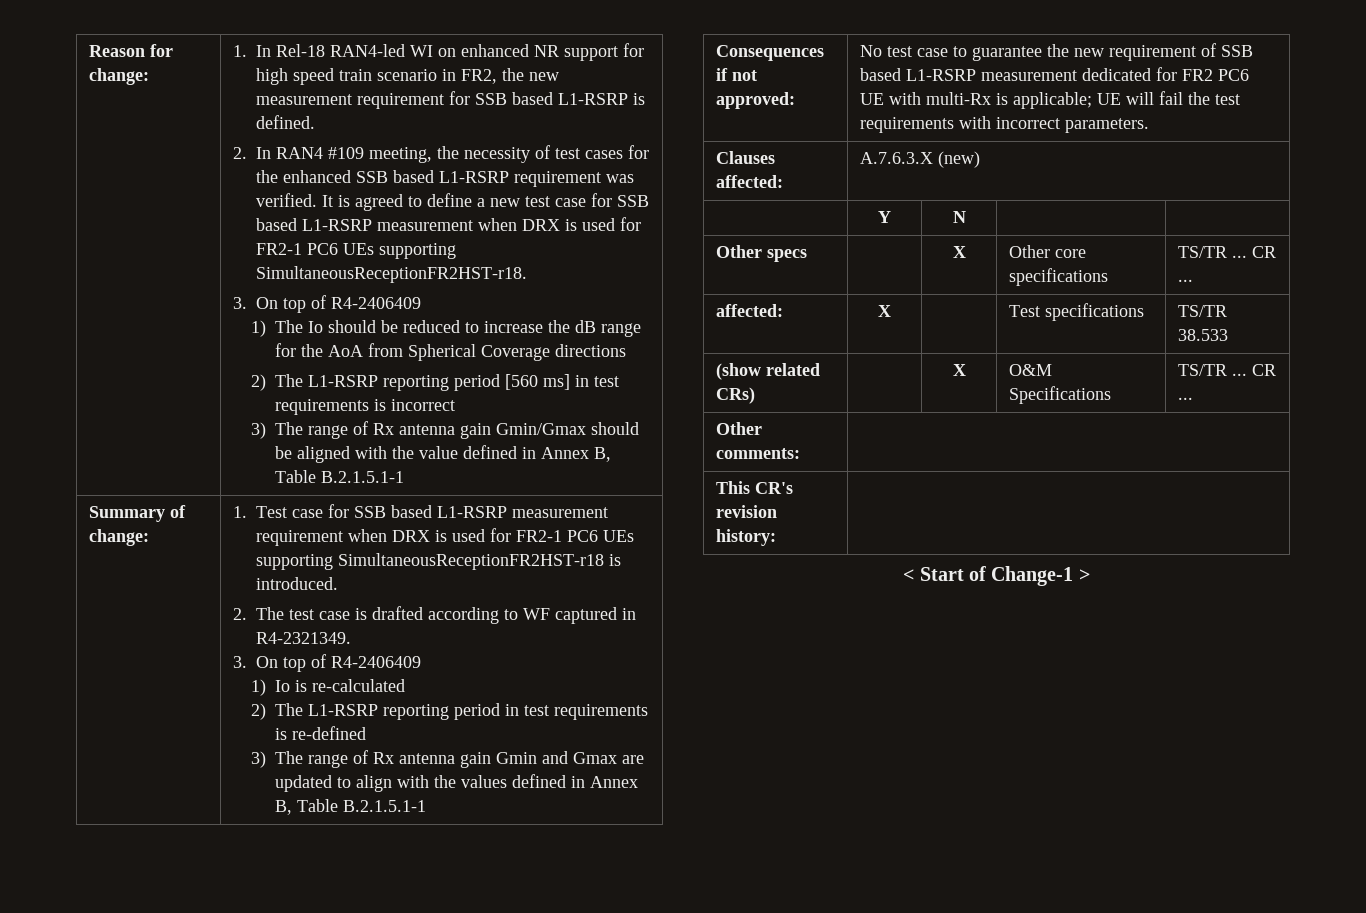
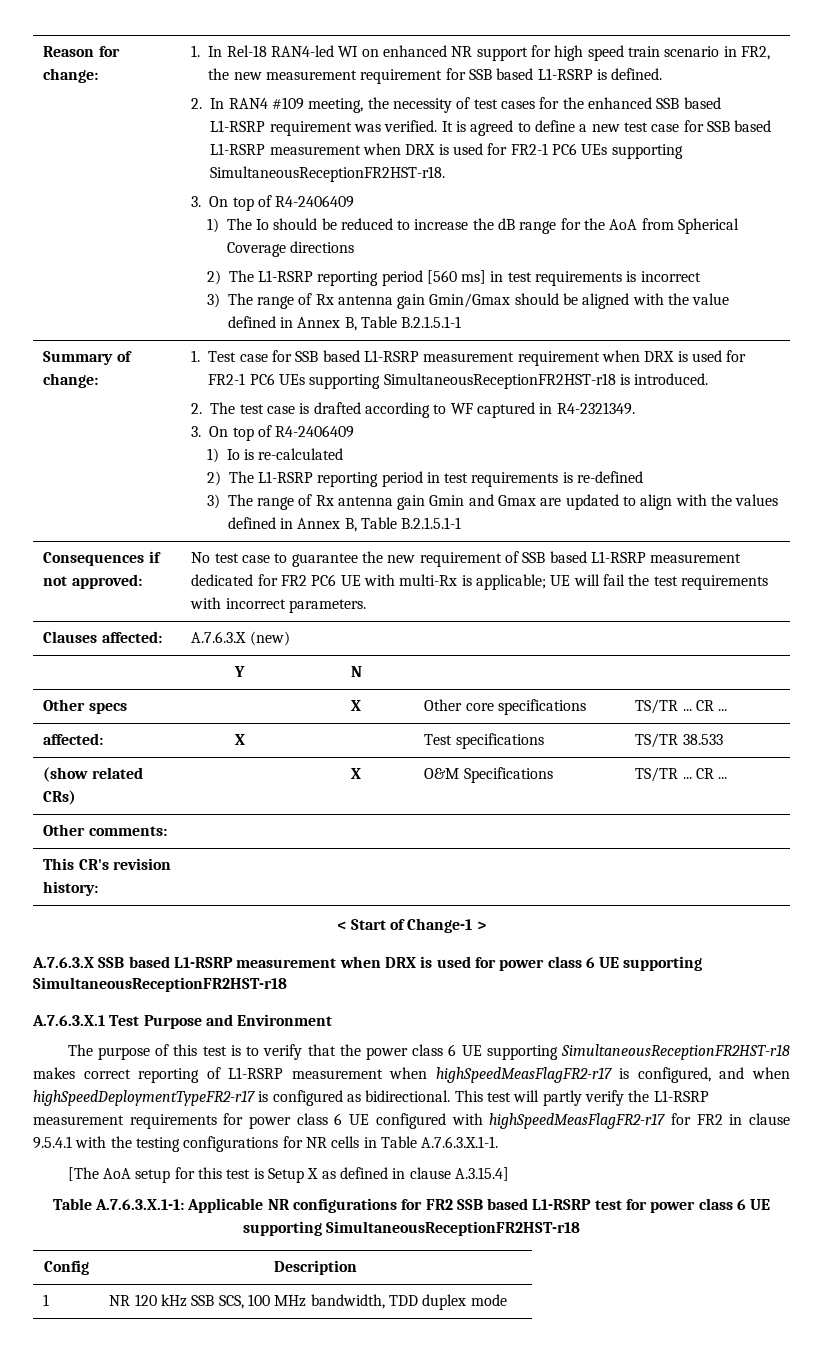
(1090, 575) none -> [32,956,703,971] [33,977,287,992] [32,1014,333,1029] [67,1044,791,1060] [33,1067,790,1083] [33,1090,709,1106] [33,1113,791,1129] [33,1136,499,1152] [67,1167,509,1183] [52,1198,771,1213] [242,1221,581,1236] [44,1260,89,1275] [274,1260,357,1275] [43,1294,50,1306] [109,1294,507,1310] // A.7.6.3.X SSB based L1-RSRP measurement when DRX is used for power class 6 UE supporting SimultaneousReceptionFR2HST-r18 // A.7.6.3.X.1 Test Purpose and Environment // The purpose of this test is to verify that the power class 6 UE supporting SimultaneousReceptionFR2HST-r18 makes correct reporting of L1-RSRP measurement when highSpeedMeasFlagFR2-r17 is configured, and when highSpeedDeploymentTypeFR2-r17 is configured as bidirectional. This test will partly verify the L1-RSRP measurement requirements for power class 6 UE configured with highSpeedMeasFlagFR2-r17 for FR2 in clause 9.5.4.1 with the testing configurations for NR cells in Table A.7.6.3.X.1-1. // [The AoA setup for this test is Setup X as defined in clause A.3.15.4] // Table A.7.6.3.X.1-1: Applicable NR configurations for FR2 SSB based L1-RSRP test for power class 6 UE supporting SimultaneousReceptionFR2HST-r18 // Config | Description // 1 | NR 120 kHz SSB SCS, 100 MHz bandwidth, TDD duplex mode

